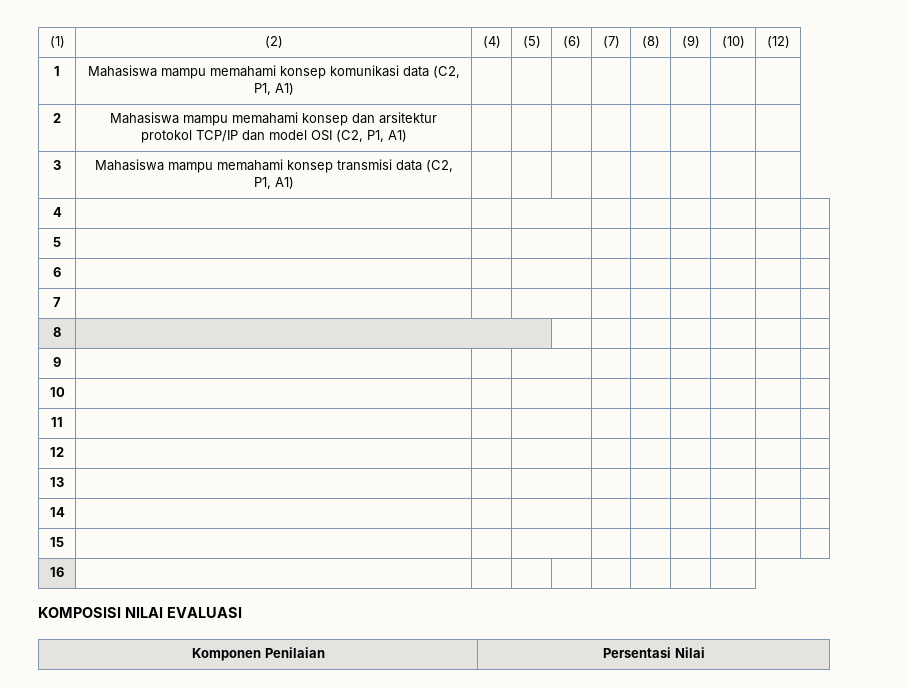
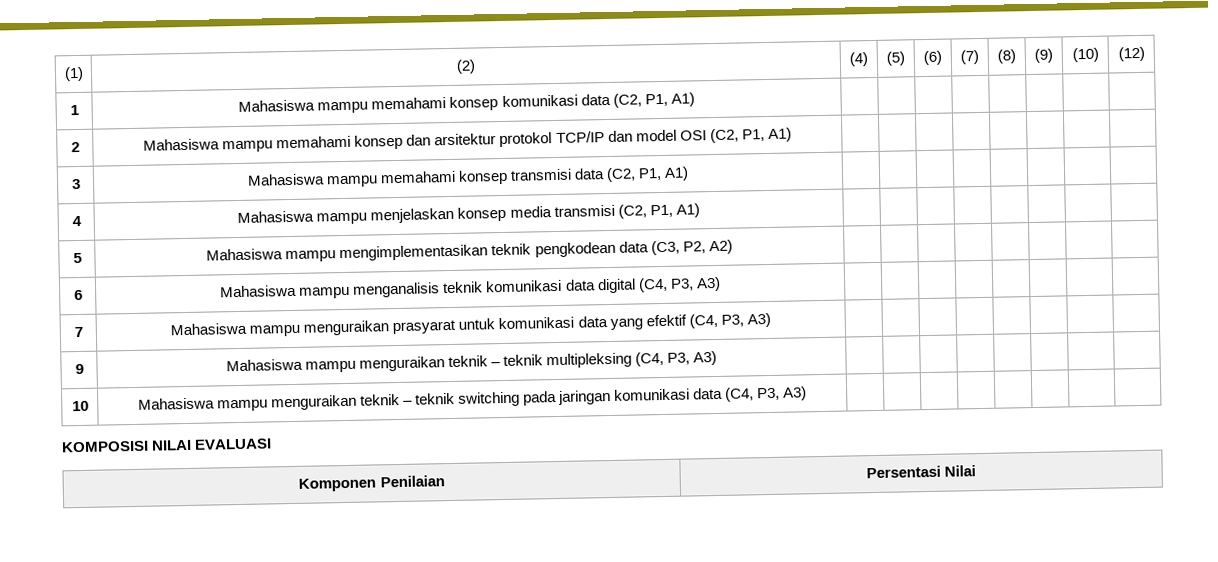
[53,237,61,247] [53,267,61,277] [53,297,61,307] [53,327,61,337] [53,357,61,367] [49,387,65,397] [51,417,63,427] [50,447,64,457] [50,477,64,487] [49,507,65,517] [50,537,64,547] [50,567,64,577] | | | | | | | | // 5 | | | | | | | | | // 6 | | | | | | | | | // 7 | | | | | | | | | // 8 | | | | | | | | // 9 | | | | | | | | | // 10 | | | | | | | | | // 11 | | | | | | | | | // 12 | | | | | | | | | // 13 | | | | | | | | | // 14 | | | | | | | | | // 15 | | | | | | | | | // 16 -> [237,203,700,225] [72,252,82,264] [206,239,733,263] [73,289,83,301] [220,276,721,299] [73,326,83,338] [170,312,771,337] [74,363,84,375] [225,350,718,373] [71,400,89,412] [137,386,808,412] Mahasiswa mampu menjelaskan konsep media transmisi (C2, P1, A1) | | | | | | | | // 5 | Mahasiswa mampu mengimplementasikan teknik pengkodean data (C3, P2, A2) | | | | | | | | // 6 | Mahasiswa mampu menganalisis teknik komunikasi data digital (C4, P3, A3) | | | | | | | | // 7 | Mahasiswa mampu menguraikan prasyarat untuk komunikasi data yang efektif (C4, P3, A3) | | | | | | | | // 9 | Mahasiswa mampu menguraikan teknik – teknik multipleksing (C4, P3, A3) | | | | | | | | // 10 | Mahasiswa mampu menguraikan teknik – teknik switching pada jaringan komunikasi data (C4, P3, A3)

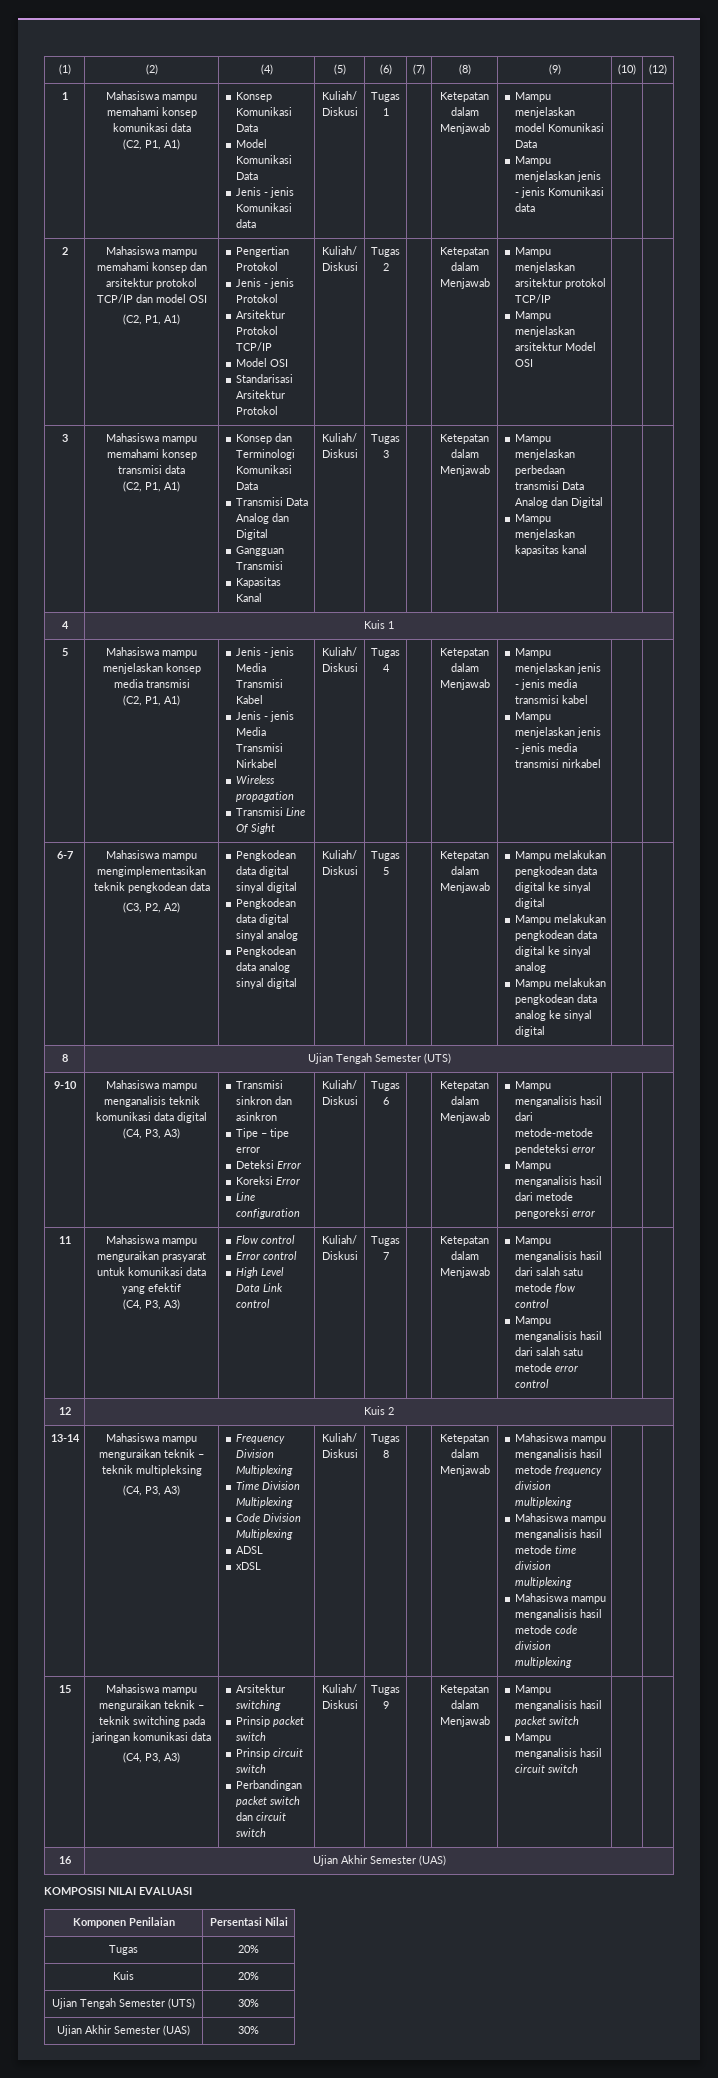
[612,92,695,108] (C2, P1, A1) | | | | | | -> [123,139,180,150] [236,92,273,102] [236,107,293,116] [236,124,259,132] [236,139,268,148] [236,155,293,164] [236,172,259,180] [236,187,295,198] [236,203,293,212] [236,219,257,228] [322,91,357,100] [321,107,358,116] [371,92,400,102] [382,108,389,116] [440,92,489,102] [450,107,479,116] [439,123,490,134] [515,92,552,102] [515,107,576,118] [515,123,605,132] [515,140,538,148] [515,156,552,166] [515,171,602,182] [515,187,605,198] [515,203,536,212] // (C2, P1, A1) | Konsep Komunikasi Data // Model Komunikasi Data // Jenis - jenis Komunikasi data | Kuliah/ Diskusi | Tugas 1 | | Ketepatan dalam Menjawab | Mampu menjelaskan model Komunikasi Data // Mampu menjelaskan jenis - jenis Komunikasi data
[709,127,792,144] (C2, P1, A1) | | | | | | -> [123,314,180,325] [236,246,290,257] [236,262,279,271] [236,278,295,289] [236,294,279,303] [236,310,286,319] [236,326,279,335] [236,342,273,351] [236,358,289,367] [236,374,294,383] [236,390,286,399] [236,406,279,415] [322,246,357,255] [321,262,358,271] [371,247,400,257] [382,263,389,271] [440,247,489,257] [450,262,479,271] [439,278,490,289] [515,247,552,257] [515,262,576,273] [515,278,607,289] [515,294,552,303] [515,311,552,321] [515,326,576,337] [515,342,597,351] [515,359,534,367] // (C2, P1, A1) | Pengertian Protokol // Jenis - jenis Protokol // Arsitektur Protokol TCP/IP // Model OSI // Standarisasi Arsitektur Protokol | Kuliah/ Diskusi | Tugas 2 | | Ketepatan dalam Menjawab | Mampu menjelaskan arsitektur protokol TCP/IP // Mampu menjelaskan arsitektur Model OSI
[606,166,690,183] [71,215,82,227] (C2, P1, A1) | | | | | | | | // 4 -> [123,481,180,492] [236,433,293,444] [236,449,296,460] [236,465,293,474] [236,482,259,490] [236,497,309,506] [236,513,290,524] [236,529,269,540] [236,546,285,556] [236,561,284,570] [236,577,282,588] [236,593,263,602] [322,433,357,442] [321,449,358,458] [371,434,400,444] [382,450,389,458] [440,434,489,444] [450,449,479,458] [439,465,490,476] [515,434,552,444] [515,449,576,460] [515,465,566,476] [515,481,585,490] [515,497,604,508] [515,514,552,524] [515,529,576,540] [515,545,588,556] [61,621,69,629] [364,620,394,629] [61,648,68,656] // (C2, P1, A1) | Konsep dan Terminologi Komunikasi Data // Transmisi Data Analog dan Digital // Gangguan Transmisi // Kapasitas Kanal | Kuliah/ Diskusi | Tugas 3 | | Ketepatan dalam Menjawab | Mampu menjelaskan perbedaan transmisi Data Analog dan Digital // Mampu menjelaskan kapasitas kanal | | // 4 | Kuis 1 // 5
[617,203,700,219] [72,252,82,264] (C2, P1, A1) | | | | | | | | // 5 -> [123,695,180,706] [236,647,295,658] [236,663,267,672] [236,679,284,688] [236,695,264,704] [236,711,295,722] [236,727,267,736] [236,743,284,752] [236,759,278,768] [236,775,276,784] [236,791,295,802] [236,807,306,816] [236,823,276,834] [322,647,357,656] [321,663,358,672] [371,648,400,658] [382,664,390,672] [440,648,489,658] [450,663,479,672] [439,679,490,690] [515,648,552,658] [515,663,602,674] [515,679,578,690] [515,695,589,704] [515,712,552,722] [515,727,602,738] [515,743,578,754] [515,759,602,768] [56,851,73,859] // (C2, P1, A1) | Jenis - jenis Media Transmisi Kabel // Jenis - jenis Media Transmisi Nirkabel // Wireless propagation // Transmisi Line Of Sight | Kuliah/ Diskusi | Tugas 4 | | Ketepatan dalam Menjawab | Mampu menjelaskan jenis - jenis media transmisi kabel // Mampu menjelaskan jenis - jenis media transmisi nirkabel | | // 6-7
(649, 247) none -> (210, 886) //
[73,289,83,301] | | | | | | | // 6 -> [236,850,297,861] [236,866,290,877] [236,882,298,893] [236,898,297,909] [236,914,290,925] [236,930,299,941] [236,946,297,957] [236,962,291,973] [236,978,298,989] [322,850,357,859] [321,866,358,875] [371,851,400,861] [382,867,389,875] [440,851,489,861] [450,866,479,875] [439,882,490,893] [515,850,607,861] [515,866,598,877] [515,882,592,893] [515,898,546,909] [515,914,607,925] [515,930,598,941] [515,946,592,957] [515,962,547,973] [515,978,607,989] [515,994,598,1005] [515,1010,593,1021] [515,1026,546,1037] [61,1054,68,1062] [307,1053,451,1064] [53,1081,77,1089] Pengkodean data digital sinyal digital // Pengkodean data digital sinyal analog // Pengkodean data analog sinyal digital | Kuliah/ Diskusi | Tugas 5 | | Ketepatan dalam Menjawab | Mampu melakukan pengkodean data digital ke sinyal digital // Mampu melakukan pengkodean data digital ke sinyal analog // Mampu melakukan pengkodean data analog ke sinyal digital | | // 8 | Ujian Tengah Semester (UTS) // 9-10
[73,326,83,338] | | | | | | | // 7 -> [236,1080,284,1089] [236,1096,293,1105] [236,1112,278,1121] [236,1128,290,1139] [236,1147,261,1153] [236,1160,302,1169] [236,1176,301,1185] [236,1192,256,1201] [236,1208,301,1219] [322,1080,357,1089] [321,1096,358,1105] [371,1081,400,1091] [382,1097,389,1105] [440,1081,489,1091] [450,1096,479,1105] [439,1112,490,1123] [515,1081,552,1091] [515,1096,603,1107] [515,1112,534,1121] [515,1128,594,1137] [515,1144,596,1155] [515,1161,552,1171] [515,1176,603,1187] [515,1192,574,1201] [515,1208,596,1219] [58,1236,71,1244] Transmisi sinkron dan asinkron // Tipe – tipe error // Deteksi Error // Koreksi Error // Line configuration | Kuliah/ Diskusi | Tugas 6 | | Ketepatan dalam Menjawab | Mampu menganalisis hasil dari metode-metode pendeteksi error // Mampu menganalisis hasil dari metode pengoreksi error | | // 11
[688,312,771,329] [74,363,84,375] (C4, P3, A3) | | | | | | | | // 9 -> [123,1299,180,1310] [236,1235,296,1244] [236,1251,298,1260] [236,1267,285,1278] [236,1283,284,1292] [236,1299,271,1308] [322,1235,357,1244] [321,1251,358,1260] [371,1236,400,1246] [382,1252,389,1260] [440,1236,489,1246] [450,1251,479,1260] [439,1267,490,1278] [515,1236,552,1246] [515,1251,603,1262] [515,1267,584,1276] [515,1283,577,1293] [515,1299,550,1308] [515,1316,552,1326] [515,1331,603,1342] [515,1347,584,1356] [515,1363,579,1372] [515,1379,550,1388] [58,1407,71,1415] [364,1406,394,1415] [50,1434,80,1442] // (C4, P3, A3) | Flow control // Error control // High Level Data Link control | Kuliah/ Diskusi | Tugas 7 | | Ketepatan dalam Menjawab | Mampu menganalisis hasil dari salah satu metode flow control // Mampu menganalisis hasil dari salah satu metode error control | | // 12 | Kuis 2 // 13-14
[635,350,718,367] [71,400,89,412] (C4, P3, A3) | | | | | | | | // 10 -> [123,1485,180,1496] [236,1434,286,1444] [236,1449,275,1458] [236,1465,294,1476] [236,1481,301,1490] [236,1497,294,1508] [236,1513,302,1522] [236,1529,294,1540] [236,1546,264,1554] [236,1562,262,1570] [322,1433,357,1442] [321,1449,358,1458] [371,1434,400,1444] [382,1450,389,1458] [440,1434,489,1444] [450,1449,479,1458] [439,1465,490,1476] [515,1433,607,1444] [515,1449,603,1460] [515,1465,603,1476] [515,1481,552,1490] [515,1497,573,1508] [515,1513,607,1524] [515,1529,603,1540] [515,1545,577,1554] [515,1561,552,1570] [515,1577,573,1588] [515,1593,607,1604] [515,1609,603,1620] [515,1625,578,1634] [515,1641,552,1650] [515,1657,573,1668] [58,1685,71,1693] // (C4, P3, A3) | Frequency Division Multiplexing // Time Division Multiplexing // Code Division Multiplexing // ADSL // xDSL | Kuliah/ Diskusi | Tugas 8 | | Ketepatan dalam Menjawab | Mahasiswa mampu menganalisis hasil metode frequency division multiplexing // Mahasiswa mampu menganalisis hasil metode time division multiplexing // Mahasiswa mampu menganalisis hasil metode code division multiplexing | | // 15
[725,386,808,402] (C4, P3, A3) | | | | | | | | -> [123,1752,180,1763] [236,1684,286,1693] [236,1700,282,1711] [236,1716,305,1727] [236,1732,267,1741] [236,1748,304,1759] [236,1764,267,1773] [236,1780,303,1791] [236,1796,301,1807] [236,1812,287,1821] [236,1828,267,1837] [322,1684,357,1693] [321,1700,358,1709] [371,1685,400,1695] [382,1701,389,1709] [440,1685,489,1695] [450,1700,479,1709] [439,1716,490,1727] [515,1685,552,1695] [515,1700,603,1711] [515,1716,580,1727] [515,1733,552,1743] [515,1748,603,1759] [515,1764,579,1773] [58,1856,72,1864] [312,1855,446,1866] // (C4, P3, A3) | Arsitektur switching // Prinsip packet switch // Prinsip circuit switch // Perbandingan packet switch dan circuit switch | Kuliah/ Diskusi | Tugas 9 | | Ketepatan dalam Menjawab | Mampu menganalisis hasil packet switch // Mampu menganalisis hasil circuit switch | | // 16 | Ujian Akhir Semester (UAS)
(977, 471) none -> [109,1945,138,1955] [238,1945,259,1953] [113,1971,134,1980] [238,1972,259,1980] [52,1998,195,2009] [238,1999,259,2007] [57,2025,190,2036] [238,2026,259,2034] // Tugas | 20% // Kuis | 20% // Ujian Tengah Semester (UTS) | 30% // Ujian Akhir Semester (UAS) | 30%

